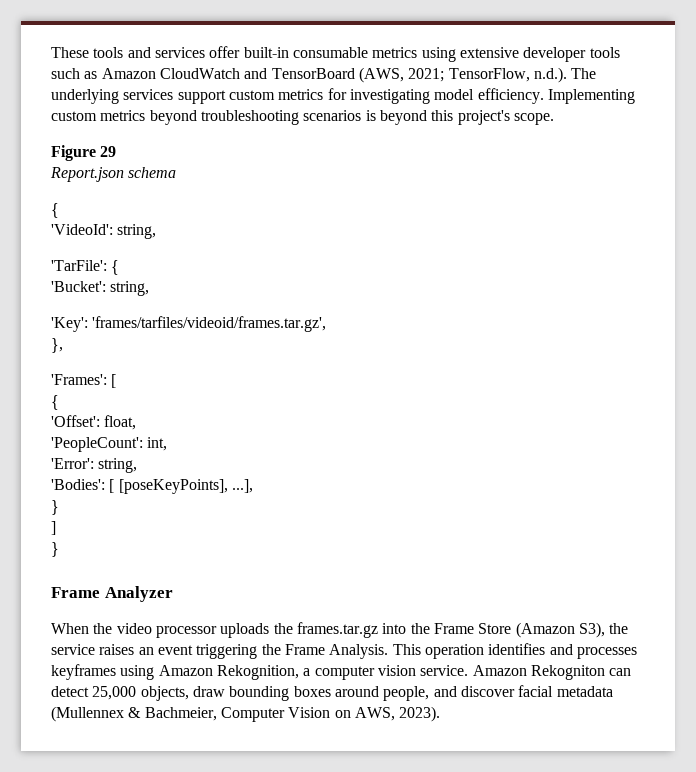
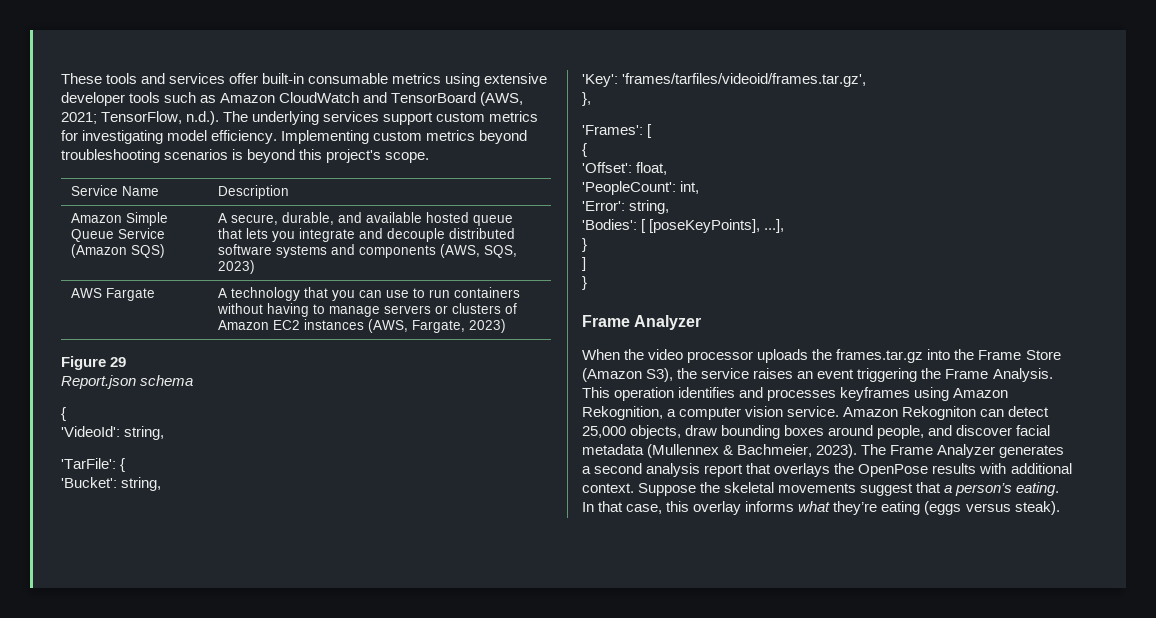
(554, 119) none -> [71,185,160,196] [218,185,290,199] [71,212,169,226] [71,228,166,242] [71,244,166,258] [218,212,514,226] [218,228,516,242] [218,244,518,258] [218,260,256,274] [71,288,156,301] [218,287,521,301] [217,303,518,317] [218,319,507,333] // Service Name | Description // Amazon Simple Queue Service (Amazon SQS) | A secure, durable, and available hosted queue that lets you integrate and decouple distributed software systems and components (AWS, SQS, 2023) // AWS Fargate | A technology that you can use to run containers without having to manage servers or clusters of Amazon EC2 instances (AWS, Fargate, 2023)
[220,706,441,722] Computer Vision on AWS, 2023). -> [816,444,1065,458] [582,463,1072,477] [582,482,1060,496] [582,501,1060,515] 2023). The Frame Analyzer generates a second analysis report that overlays the OpenPose results with additional context. Suppose the skeletal movements suggest that a person’s eating. In that case, this overlay informs what they’re eating (eggs versus steak).

